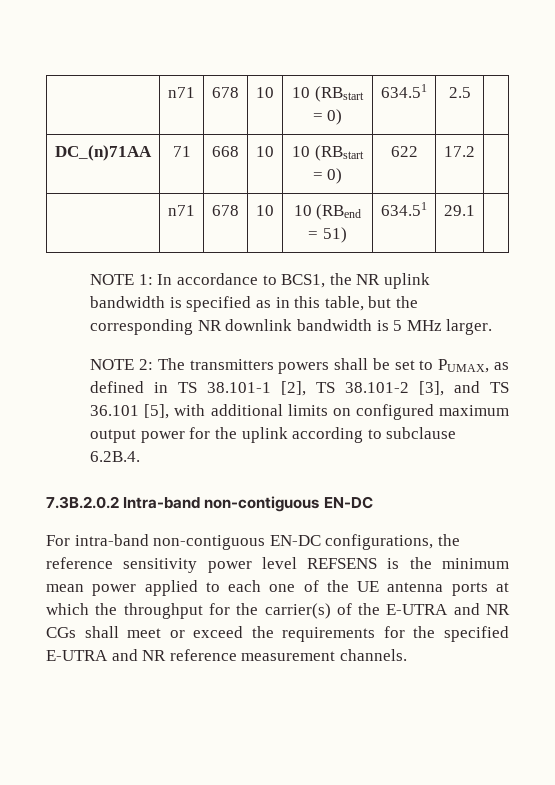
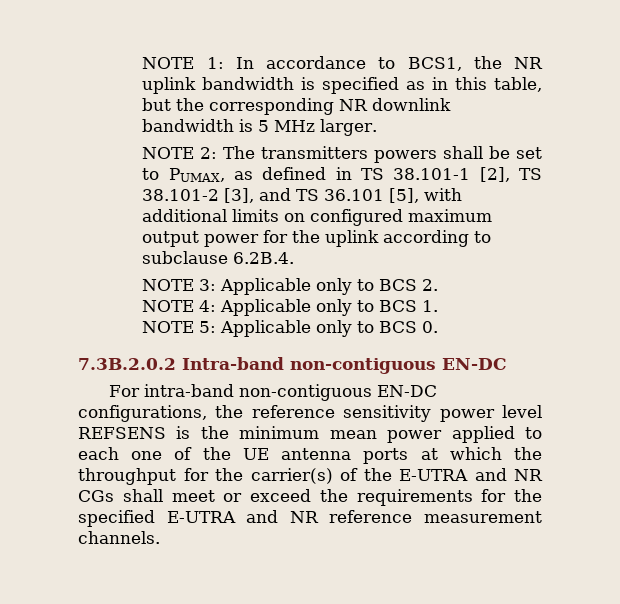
[168,87,195,98] [212,87,239,98] [256,87,274,98] [292,86,364,102] [312,109,343,125] [381,84,427,98] [448,87,471,98] [55,145,152,161] [172,146,191,157] [212,146,239,157] [256,146,274,157] [292,145,364,161] [312,168,343,184] [390,146,418,157] [444,146,475,157] [168,205,195,216] [212,205,239,216] [256,205,274,216] [293,204,362,220] [308,227,347,243] [381,202,427,216] [444,205,475,216] | n71 | 678 | 10 | 10 (RBstart = 0) | 634.51 | 2.5 | // DC_(n)71AA | 71 | 668 | 10 | 10 (RBstart = 0) | 622 | 17.2 | // | n71 | 678 | 10 | 10 (RBend = 51) | 634.51 | 29.1 | // -> (142, 63) none
(141, 456) none -> [142,278,439,295] [142,299,439,316] [142,320,439,337] // NOTE 3: Applicable only to BCS 2. // NOTE 4: Applicable only to BCS 1. // NOTE 5: Applicable only to BCS 0.

